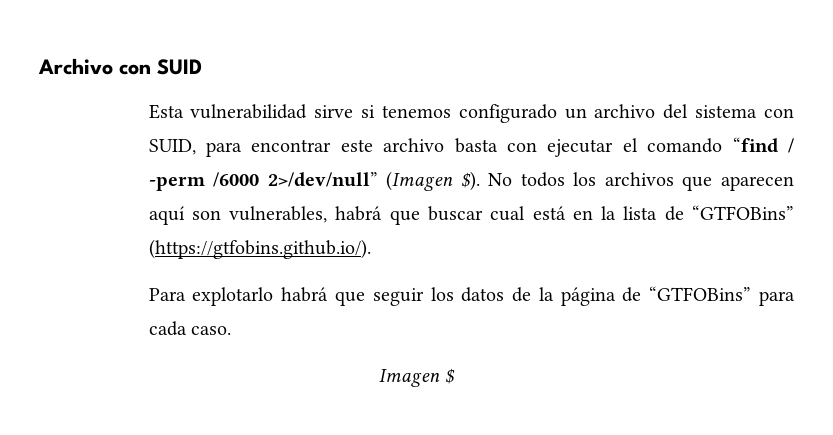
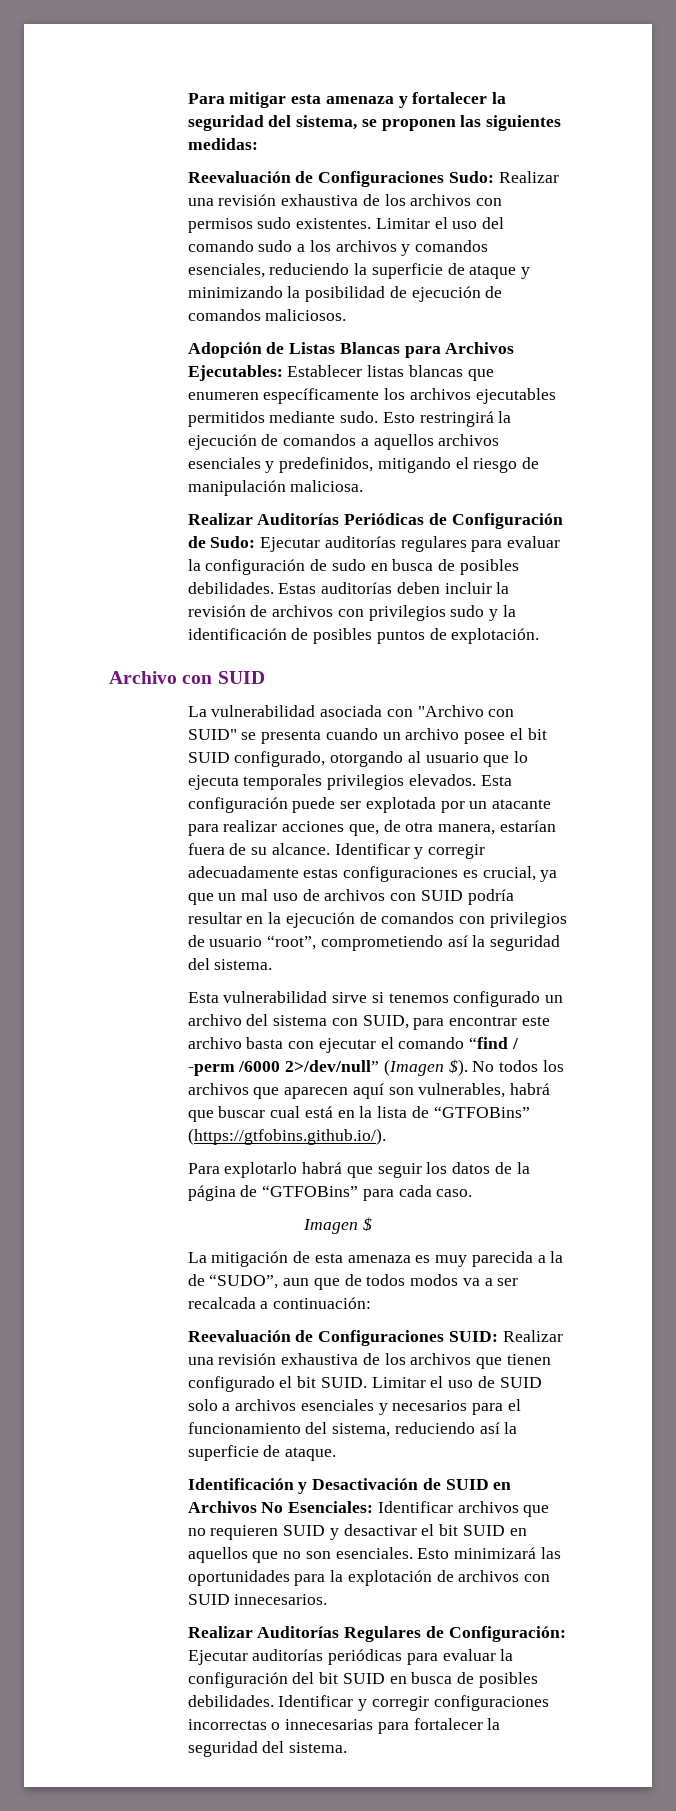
[38,58,202,75] Archivo con SUID -> [187,92,507,108] [187,115,562,131] [187,138,258,150] [187,171,559,187] [187,194,503,206] [187,217,505,233] [187,240,489,256] [187,263,531,279] [187,286,503,302] [187,309,347,321] [187,342,515,358] [187,365,494,381] [187,388,556,404] [187,411,512,427] [187,434,500,450] [187,457,540,473] [187,480,364,496] [187,513,563,529] [187,536,561,552] [187,559,519,575] [187,582,510,594] [187,605,516,621] [187,628,540,644] [109,671,265,684] [187,705,515,717] [187,728,547,744] [187,751,529,767] [187,774,512,790] [187,797,552,813] [187,820,556,836] [187,843,486,859] [187,866,558,882] [187,889,514,905] [187,912,567,928] [187,935,561,951] [187,958,273,970] Para mitigar esta amenaza y fortalecer la seguridad del sistema, se proponen las siguientes medidas: // Reevaluación de Configuraciones Sudo: Realizar una revisión exhaustiva de los archivos con permisos sudo existentes. Limitar el uso del comando sudo a los archivos y comandos esenciales, reduciendo la superficie de ataque y minimizando la posibilidad de ejecución de comandos maliciosos. // Adopción de Listas Blancas para Archivos Ejecutables: Establecer listas blancas que enumeren específicamente los archivos ejecutables permitidos mediante sudo. Esto restringirá la ejecución de comandos a aquellos archivos esenciales y predefinidos, mitigando el riesgo de manipulación maliciosa. // Realizar Auditorías Periódicas de Configuración de Sudo: Ejecutar auditorías regulares para evaluar la configuración de sudo en busca de posibles debilidades. Estas auditorías deben incluir la revisión de archivos con privilegios sudo y la identificación de posibles puntos de explotación. // Archivo con SUID // La vulnerabilidad asociada con "Archivo con SUID" se presenta cuando un archivo posee el bit SUID configurado, otorgando al usuario que lo ejecuta temporales privilegios elevados. Esta configuración puede ser explotada por un atacante para realizar acciones que, de otra manera, estarían fuera de su alcance. Identificar y corregir adecuadamente estas configuraciones es crucial, ya que un mal uso de archivos con SUID podría resultar en la ejecución de comandos con privilegios de usuario “root”, comprometiendo así la seguridad del sistema.
(455, 376) none -> [187,1251,564,1267] [187,1274,519,1290] [187,1297,372,1309] [187,1330,563,1346] [187,1353,551,1369] [187,1376,542,1392] [187,1399,521,1415] [187,1422,518,1437] [187,1445,337,1461] [187,1478,512,1494] [187,1501,550,1517] [187,1524,527,1540] [187,1547,561,1563] [187,1570,551,1586] [187,1594,328,1605] [187,1626,566,1642] [187,1649,514,1665] [187,1672,538,1688] [187,1695,549,1711] [187,1718,501,1734] [187,1741,348,1757] // La mitigación de esta amenaza es muy parecida a la de “SUDO”, aun que de todos modos va a ser recalcada a continuación: // Reevaluación de Configuraciones SUID: Realizar una revisión exhaustiva de los archivos que tienen configurado el bit SUID. Limitar el uso de SUID solo a archivos esenciales y necesarios para el funcionamiento del sistema, reduciendo así la superficie de ataque. // Identificación y Desactivación de SUID en Archivos No Esenciales: Identificar archivos que no requieren SUID y desactivar el bit SUID en aquellos que no son esenciales. Esto minimizará las oportunidades para la explotación de archivos con SUID innecesarios. // Realizar Auditorías Regulares de Configuración: Ejecutar auditorías periódicas para evaluar la configuración del bit SUID en busca de posibles debilidades. Identificar y corregir configuraciones incorrectas o innecesarias para fortalecer la seguridad del sistema.

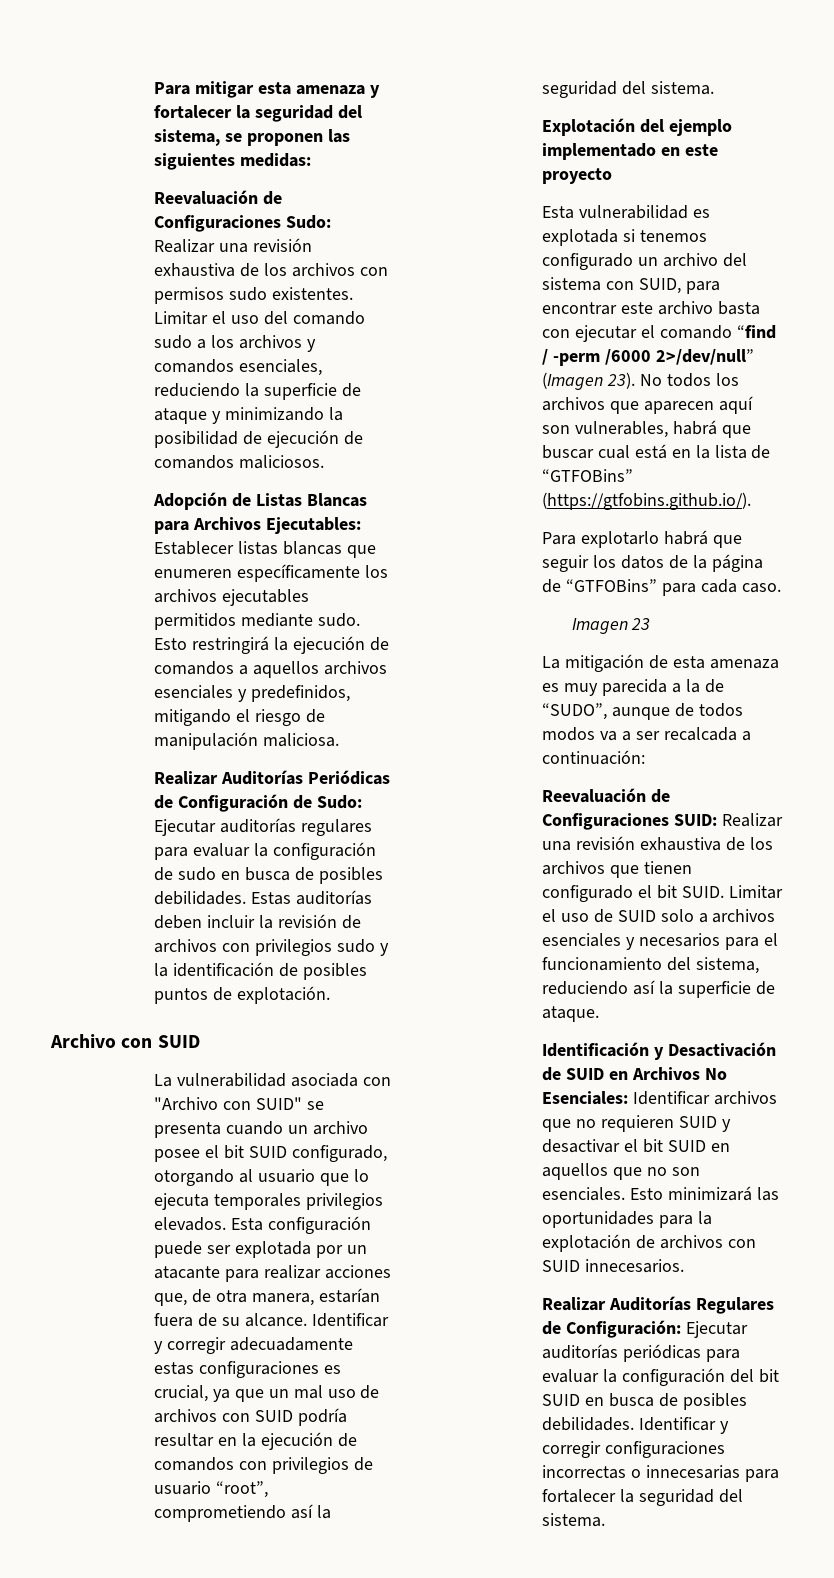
(273, 964) none -> [542,118,732,136] [542,143,718,160] [542,168,613,184] // Explotación del ejemplo implementado en este proyecto
[332,992,368,1003] sirve -> [692,209,710,218] [542,229,619,246] es explotada
[448,1059,468,1076] $). -> [607,372,636,389] 23).
[362,1217,372,1231] $ -> [631,618,651,630] 23
[283,1278,340,1290] aun que -> [612,707,671,720] aunque

